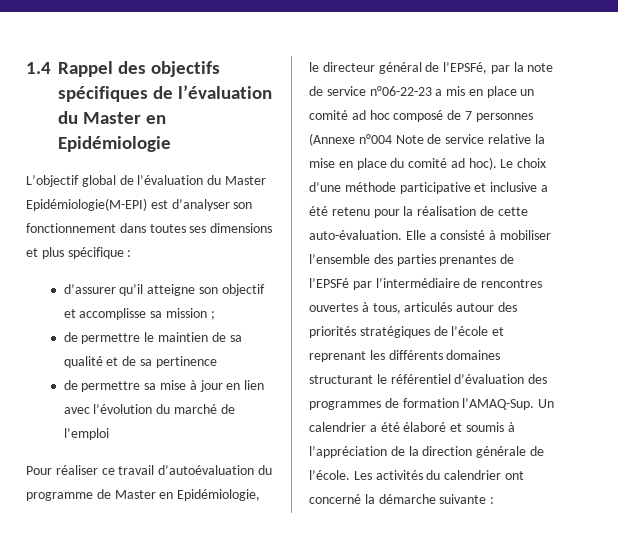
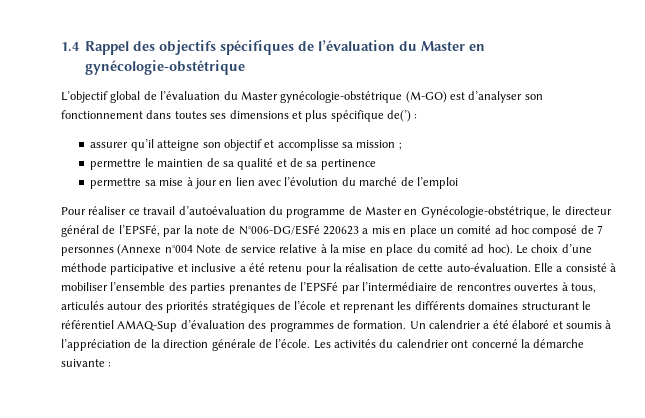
[58,136,171,152] Epidémiologie -> [85,60,246,75] gynécologie-obstétrique
[26,198,147,211] Epidémiologie(M-EPI) -> [280,91,447,103] gynécologie-obstétrique (M-GO)
(124, 253) none -> [387,110,411,122] de(’)
[63,284,116,294] d’assurer -> [90,142,129,148] assurer
[63,332,78,342] de -> (402, 146) none
[63,380,78,390] de -> (376, 164) none
[177,489,261,501] Epidémiologie, -> [420,206,549,218] Gynécologie-obstétrique,
[326,86,432,96] service n°06-22-23 -> [238,225,359,235] N°006-DG/ESFé 220623
(531, 139) none -> [320,244,327,253] à
(451, 379) none -> [117,320,178,332] AMAQ-Sup
[402,398,535,410] formation l’AMAQ-Sup. -> [353,320,407,329] formation.

